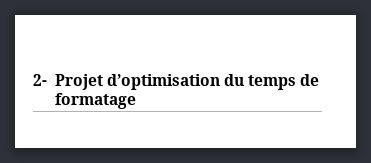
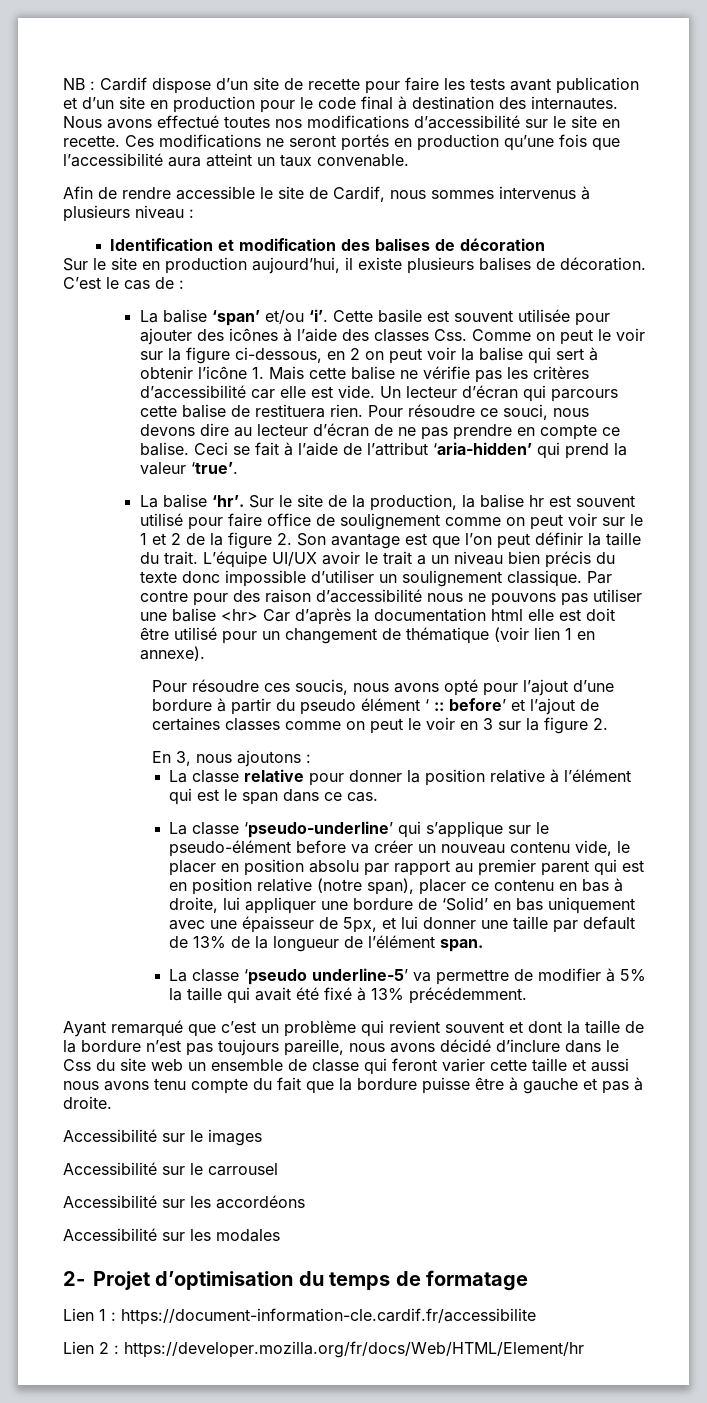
(33, 80) none -> [63,77,639,94] [63,96,618,113] [63,115,620,129] [63,134,620,151] [63,153,409,167] [63,186,590,202] [63,205,194,222] [110,238,546,251] [63,257,646,274] [63,277,184,290] [139,309,610,326] [139,328,645,345] [139,347,598,364] [139,366,589,383] [139,385,618,402] [139,404,589,420] [139,423,620,440] [139,442,627,459] [139,462,238,475] [139,494,635,511] [139,513,643,530] [139,532,641,549] [139,551,615,568] [139,570,612,587] [139,589,642,606] [139,608,615,625] [139,627,595,644] [139,646,205,661] [151,679,614,696] [151,698,599,715] [151,717,608,734] [151,750,311,767] [169,769,632,786] [169,788,379,805] [169,821,550,838] [169,840,631,857] [169,859,645,876] [169,878,624,895] [169,897,636,914] [169,916,636,933] [169,935,484,952] [169,968,647,985] [169,987,528,1004] [63,1020,644,1037] [63,1039,619,1056] [63,1058,629,1075] [63,1077,643,1094] [63,1096,112,1109] [63,1129,262,1146] [63,1162,278,1176] [63,1195,305,1209] [63,1228,280,1242] NB : Cardif dispose d’un site de recette pour faire les tests avant publication et d’un site en production pour le code final à destination des internautes. Nous avons effectué toutes nos modifications d’accessibilité sur le site en recette. Ces modifications ne seront portés en production qu’une fois que l’accessibilité aura atteint un taux convenable. // Afin de rendre accessible le site de Cardif, nous sommes intervenus à plusieurs niveau : // Identification et modification des balises de décoration // Sur le site en production aujourd’hui, il existe plusieurs balises de décoration. C’est le cas de : // La balise ‘span’ et/ou ‘i’. Cette basile est souvent utilisée pour ajouter des icônes à l’aide des classes Css. Comme on peut le voir sur la figure ci-dessous, en 2 on peut voir la balise qui sert à obtenir l’icône 1. Mais cette balise ne vérifie pas les critères d’accessibilité car elle est vide. Un lecteur d’écran qui parcours cette balise de restituera rien. Pour résoudre ce souci, nous devons dire au lecteur d’écran de ne pas prendre en compte ce balise. Ceci se fait à l’aide de l’attribut ‘aria-hidden’ qui prend la valeur ‘true’. // La balise ‘hr’. Sur le site de la production, la balise hr est souvent utilisé pour faire office de soulignement comme on peut voir sur le 1 et 2 de la figure 2. Son avantage est que l’on peut définir la taille du trait. L’équipe UI/UX avoir le trait a un niveau bien précis du texte donc impossible d’utiliser un soulignement classique. Par contre pour des raison d’accessibilité nous ne pouvons pas utiliser une balise <hr> Car d’après la documentation html elle est doit être utilisé pour un changement de thématique (voir lien 1 en annexe). // Pour résoudre ces soucis, nous avons opté pour l’ajout d’une bordure à partir du pseudo élément ‘ :: before’ et l’ajout de certaines classes comme on peut le voir en 3 sur la figure 2. // En 3, nous ajoutons : // La classe relative pour donner la position relative à l’élément qui est le span dans ce cas. // La classe ‘pseudo-underline’ qui s’applique sur le pseudo-élément before va créer un nouveau contenu vide, le placer en position absolu par rapport au premier parent qui est en position relative (notre span), placer ce contenu en bas à droite, lui appliquer une bordure de ‘Solid’ en bas uniquement avec une épaisseur de 5px, et lui donner une taille par default de 13% de la longueur de l’élément span. // La classe ‘pseudo underline-5’ va permettre de modifier à 5% la taille qui avait été fixé à 13% précédemment. // Ayant remarqué que c’est un problème qui revient souvent et dont la taille de la bordure n’est pas toujours pareille, nous avons décidé d’inclure dans le Css du site web un ensemble de classe qui feront varier cette taille et aussi nous avons tenu compte du fait que la bordure puisse être à gauche et pas à droite. // Accessibilité sur le images // Accessibilité sur le carrousel // Accessibilité sur les accordéons // Accessibilité sur les modales //
(136, 101) none -> [63,1308,536,1325] [63,1341,584,1358] // Lien 1 : https://document-information-cle.cardif.fr/accessibilite // Lien 2 : https://developer.mozilla.org/fr/docs/Web/HTML/Element/hr

